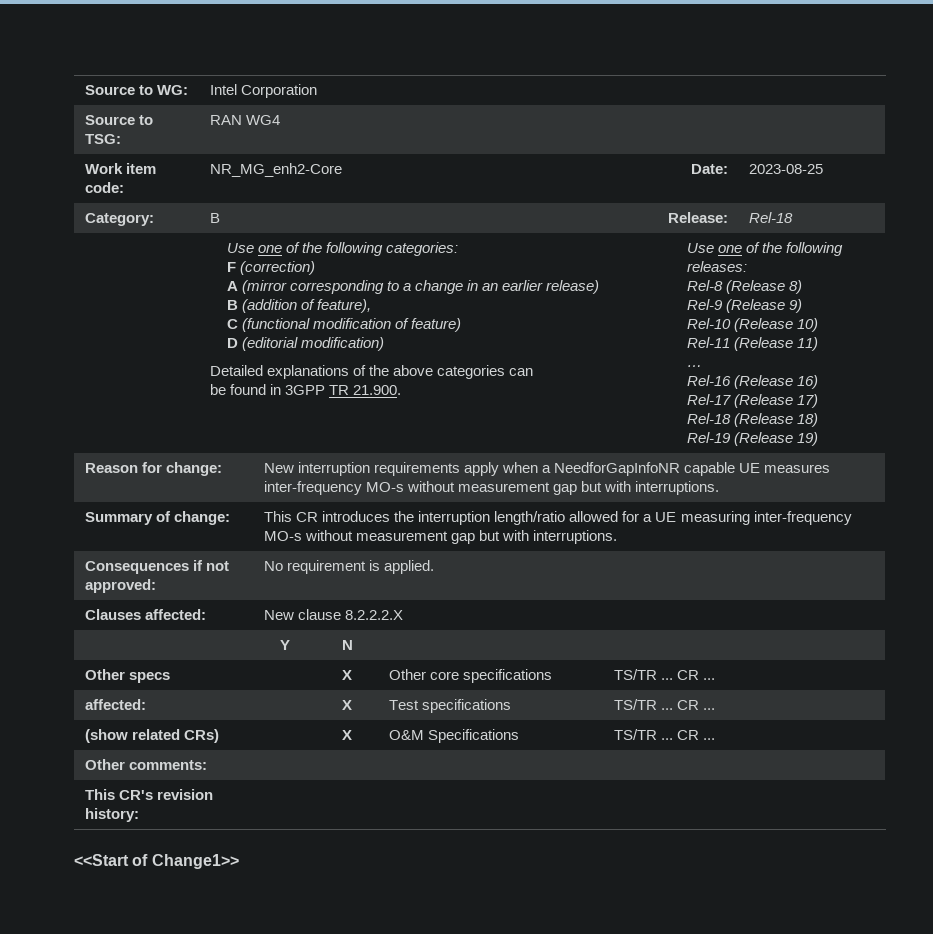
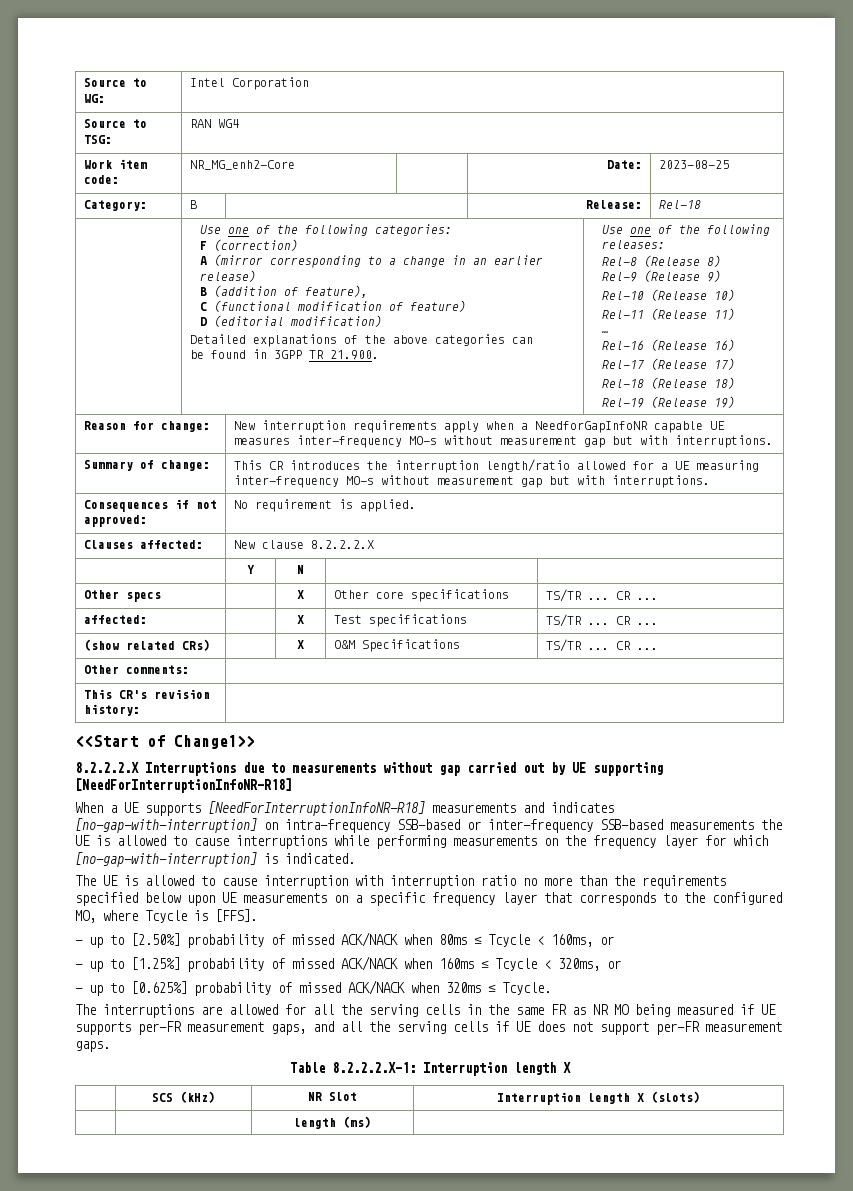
(239, 861) none -> [75,762,663,776] [75,778,292,793] [75,801,614,816] [75,818,782,833] [75,835,768,849] [75,852,355,867] [75,875,726,889] [75,892,782,906] [75,909,257,923] [75,932,614,948] [75,956,621,972] [75,980,551,996] [75,1004,776,1018] [75,1021,782,1035] [75,1041,110,1052] [289,1062,571,1076] [152,1091,215,1103] [308,1092,357,1101] [496,1091,700,1105] [294,1116,371,1129] // 8.2.2.2.X Interruptions due to measurements without gap carried out by UE supporting [NeedForInterruptionInfoNR-R18] // When a UE supports [NeedForInterruptionInfoNR-R18] measurements and indicates [no-gap-with-interruption] on intra-frequency SSB-based or inter-frequency SSB-based measurements the UE is allowed to cause interruptions while performing measurements on the frequency layer for which [no-gap-with-interruption] is indicated. // The UE is allowed to cause interruption with interruption ratio no more than the requirements specified below upon UE measurements on a specific frequency layer that corresponds to the configured MO, where Tcycle is [FFS]. // - up to [2.50%] probability of missed ACK/NACK when 80ms ≤ Tcycle < 160ms, or // - up to [1.25%] probability of missed ACK/NACK when 160ms ≤ Tcycle < 320ms, or // - up to [0.625%] probability of missed ACK/NACK when 320ms ≤ Tcycle. // The interruptions are allowed for all the serving cells in the same FR as NR MO being measured if UE supports per-FR measurement gaps, and all the serving cells if UE does not support per-FR measurement gaps. // Table 8.2.2.2.X-1: Interruption length X // | SCS (kHz) | NR Slot | Interruption length X (slots) // | | length (ms) |

